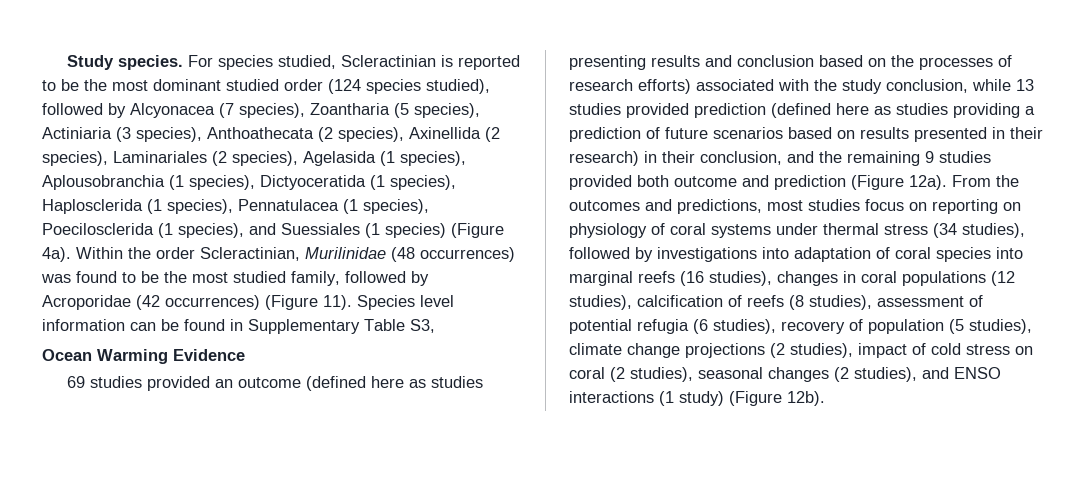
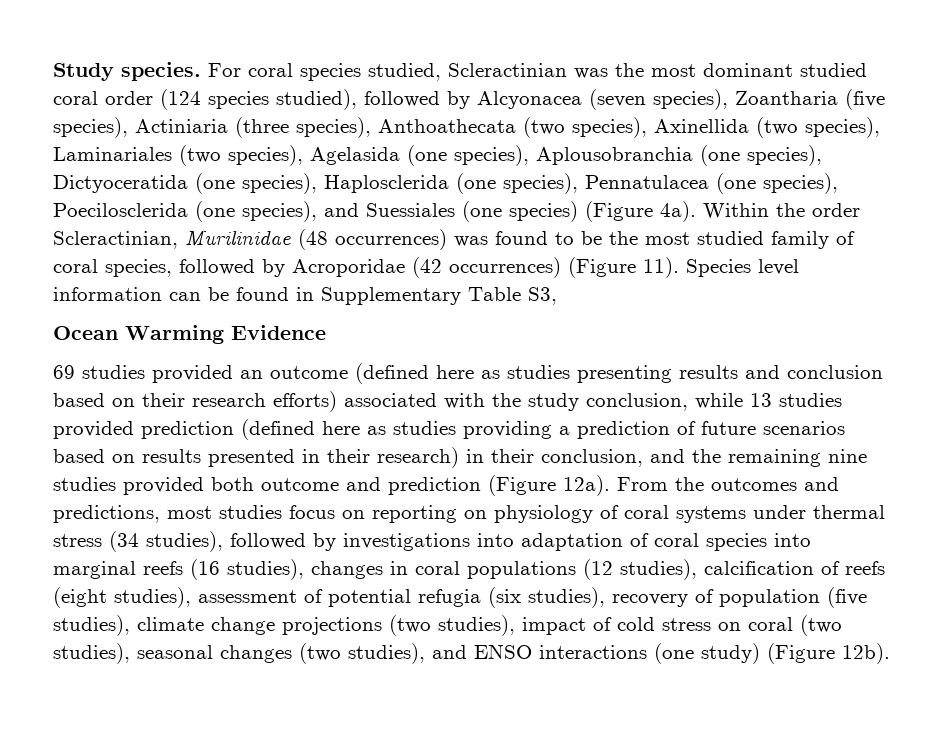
(213, 61) none -> [248,63,293,77] coral
[440,55,520,70] [42,79,79,91] is reported to be -> [574,68,608,79] was
(279, 85) none -> [53,91,98,105] coral
[219,103,234,118] (7 -> [589,89,646,110] (seven
[394,103,409,118] (5 -> [845,89,885,110] (five
[116,127,131,142] (3 -> [235,117,289,138] (three
[318,127,333,142] (2 -> [523,117,565,138] (two
[485,127,500,142] (2 -> [756,117,798,138] (two
[212,151,227,166] (2 -> [179,145,221,166] (two
[380,151,395,166] (1 -> [407,145,447,166] (one
[169,175,184,190] (1 -> [700,145,740,166] (one
[370,175,385,190] (1 -> [195,173,235,194] (one
[147,199,162,214] (1 -> [456,173,496,194] (one
[343,199,358,214] (1 -> [716,173,756,194] (one
[158,223,173,238] (1 -> [195,201,235,222] (one
[365,223,380,238] (1 -> [462,201,502,222] (one
[291,271,340,286] family, -> [771,231,855,249] [53,259,172,277] family of coral species,
[891,55,1012,70] the processes of -> [142,393,185,407] their
[925,151,934,163] 9 -> [828,449,867,463] nine
[789,295,804,310] (8 -> [53,587,107,608] (eight
[693,319,708,334] (6 -> [488,587,521,608] (six
[949,319,964,334] (5 -> [827,587,867,608] (five
[770,343,785,358] (2 -> [389,615,431,636] (two
[610,367,625,382] (2 -> [800,615,842,636] (two
[834,367,849,382] (2 -> [299,643,341,664] (two
[659,391,674,406] (1 -> [654,643,694,664] (one

